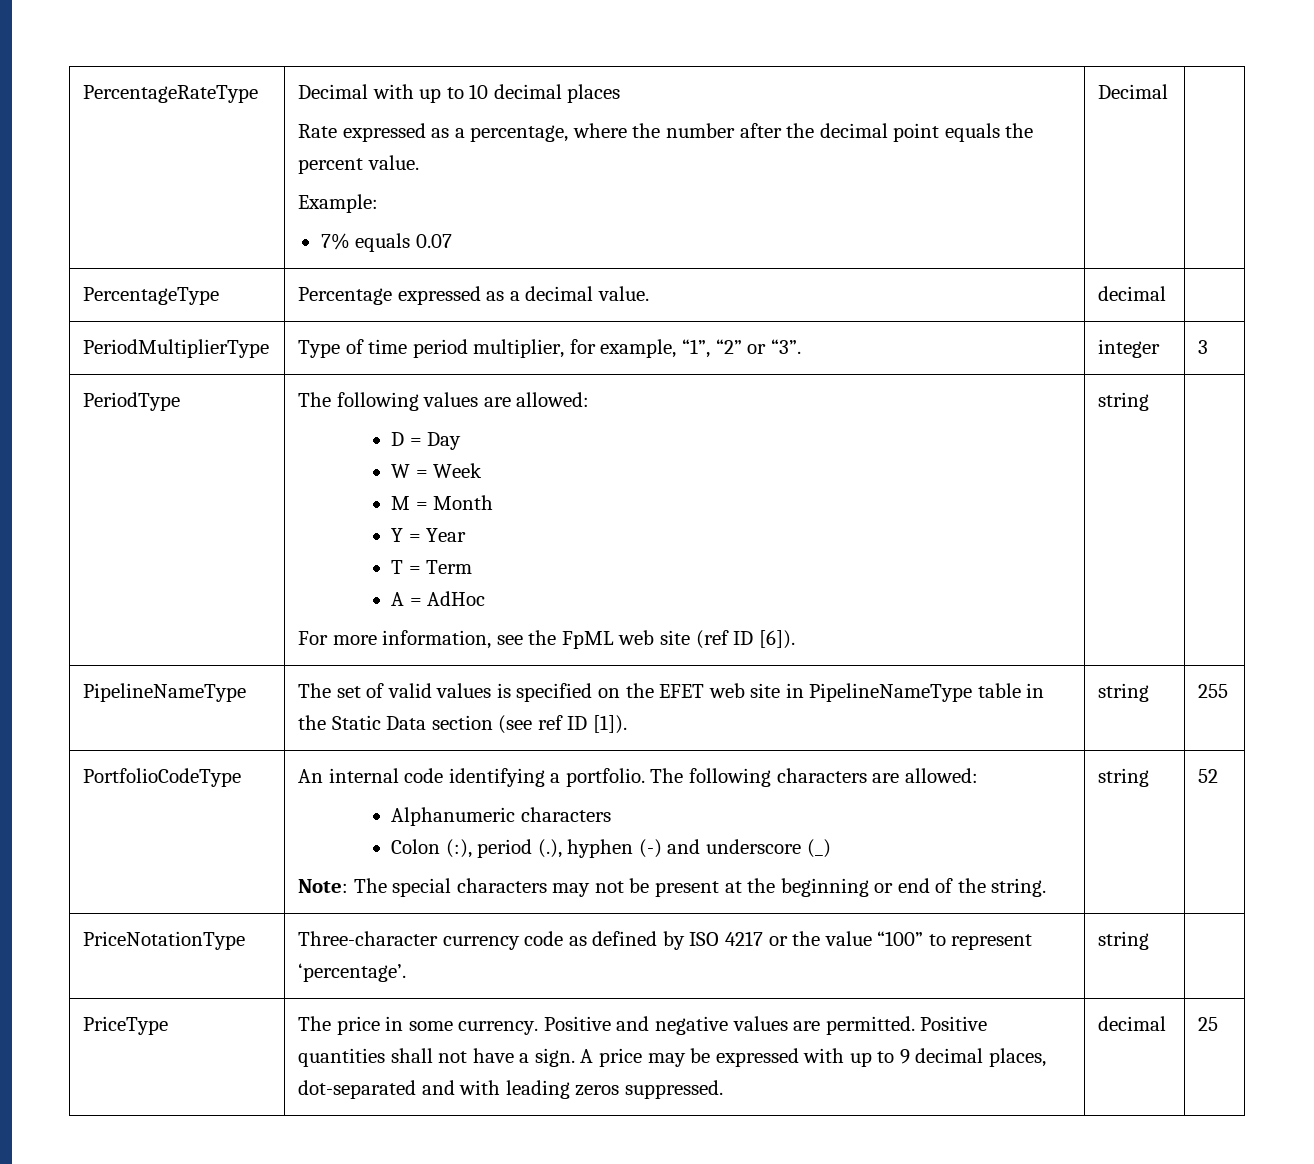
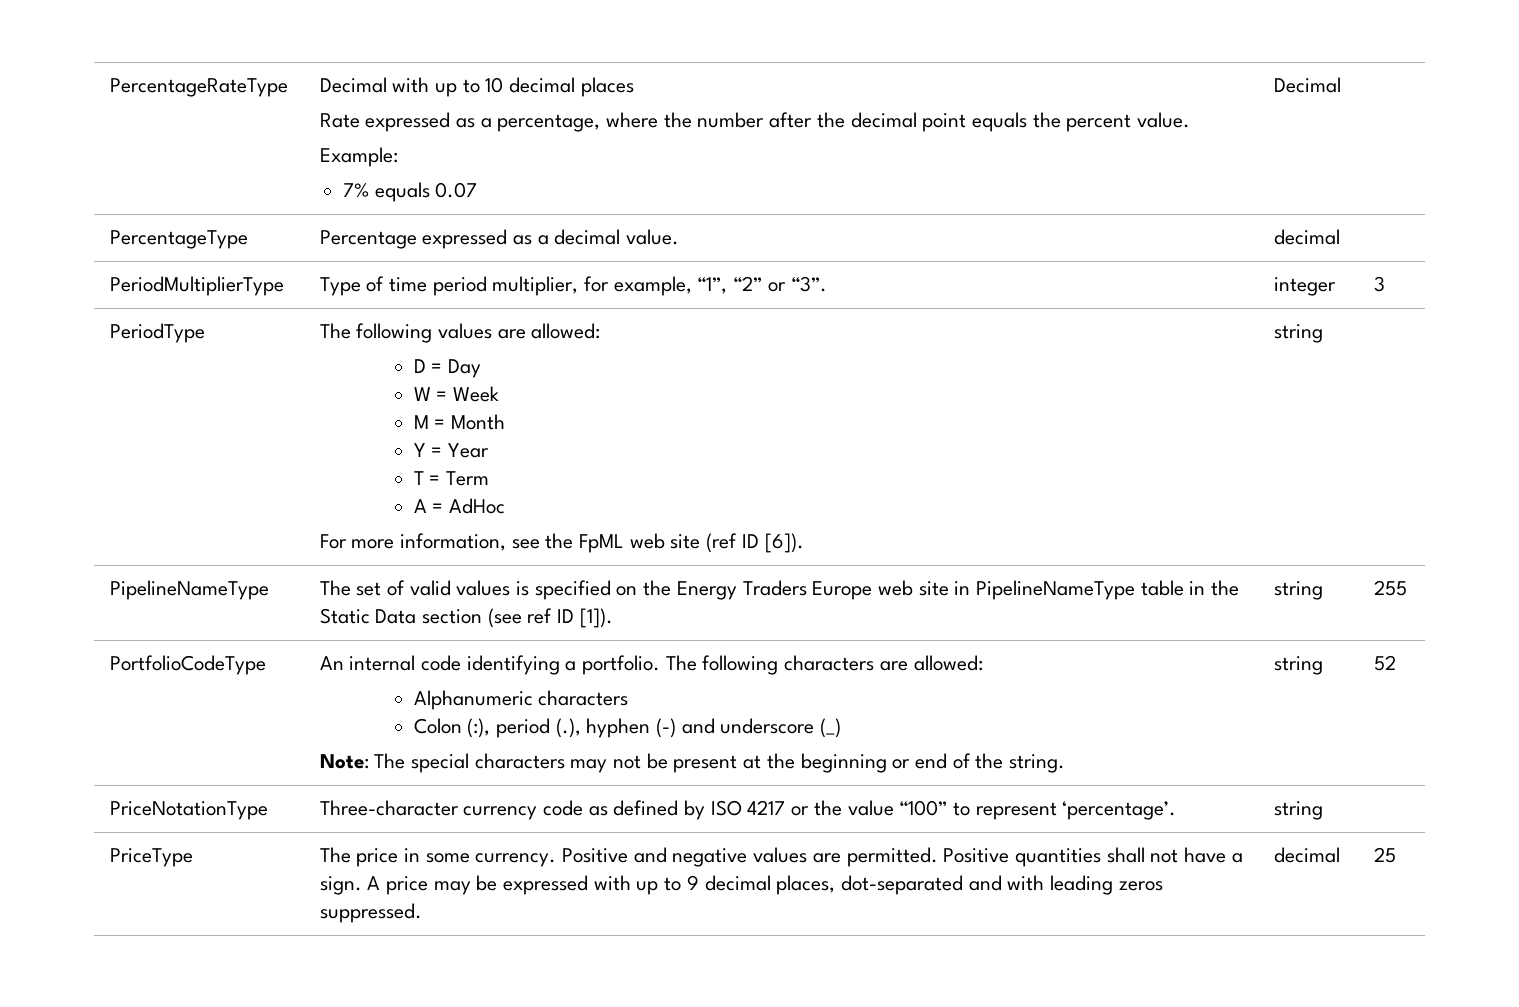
[659,684,705,698] EFET -> [676,580,873,600] Energy Traders Europe

